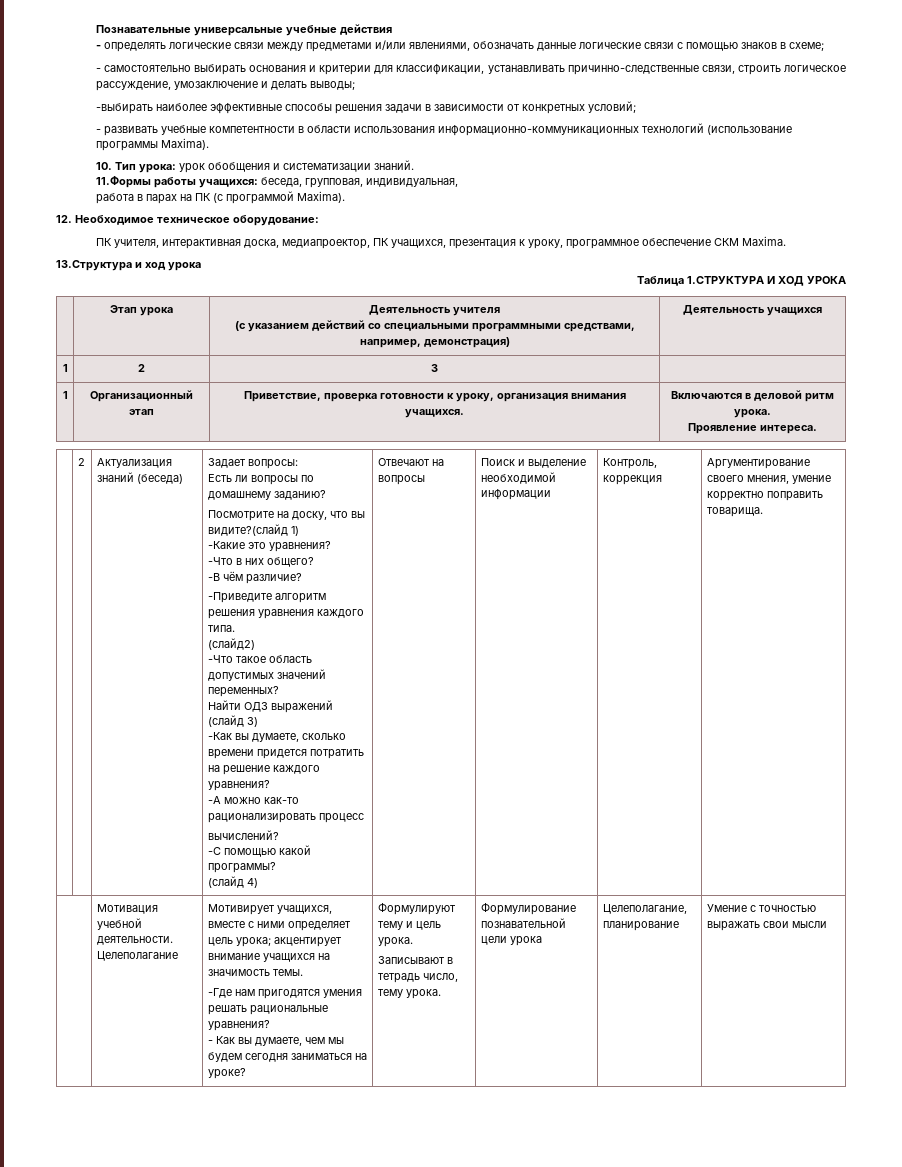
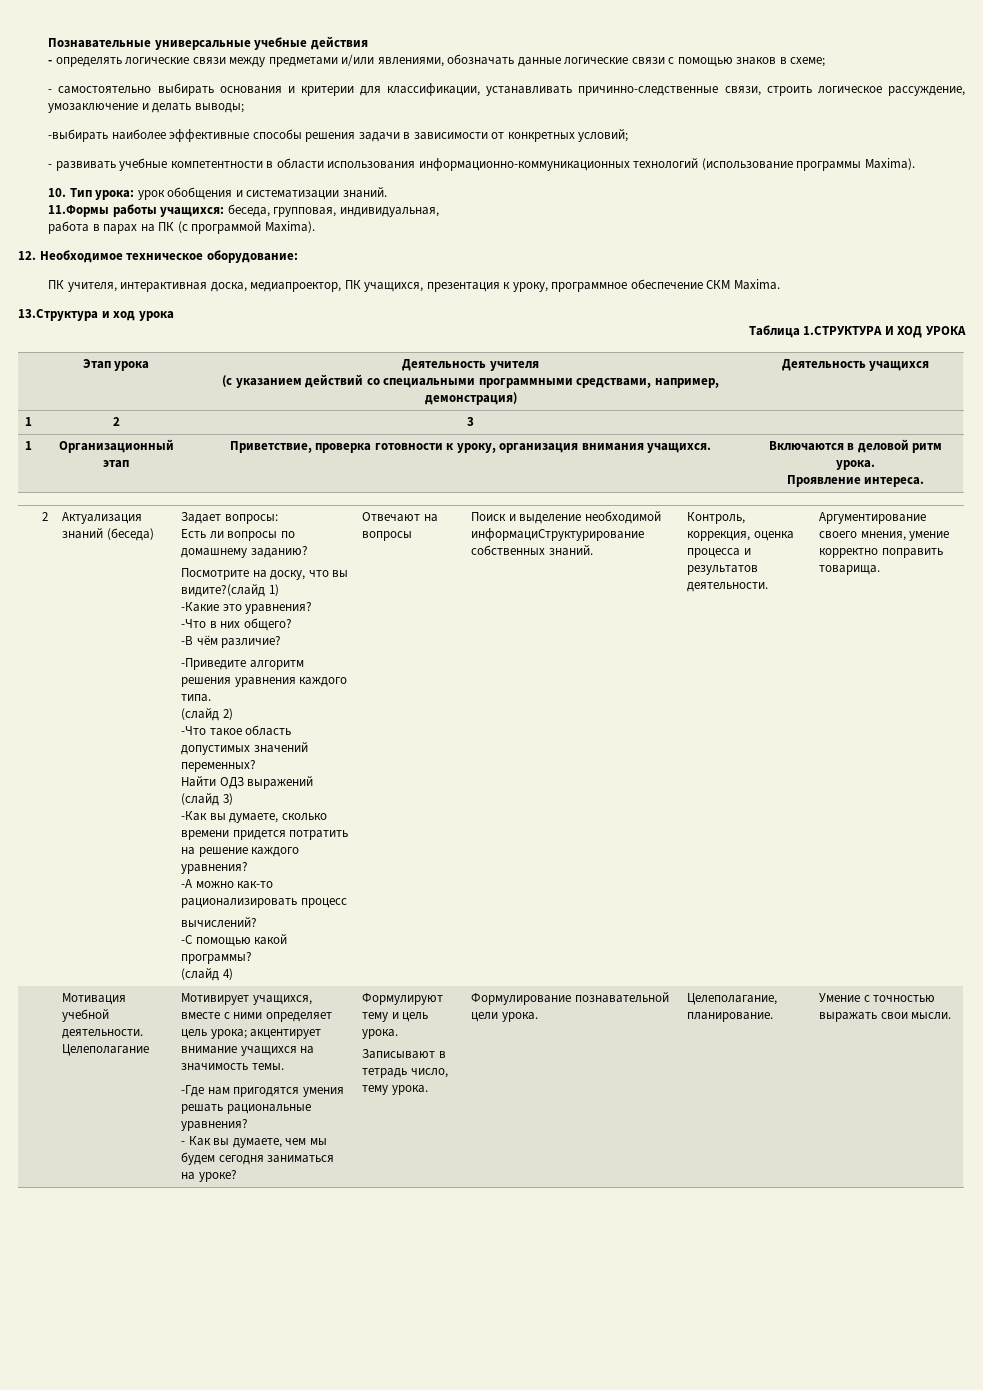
[207,638,255,650] (слайд2) -> [181,708,233,721] (слайд 2)
[480,489,551,500] [602,458,657,469] [602,475,662,485] информации | Контроль, коррекция -> [471,528,645,541] [471,545,593,556] [687,512,746,524] [687,531,794,541] [687,548,751,558] [687,565,759,575] [687,582,769,592] информациСтруктурирование собственных знаний. | Контроль, коррекция, оценка процесса и результатов деятельности.
[509,936,542,946] урока -> [501,1012,538,1022] урока.
[602,921,679,931] планирование -> [687,1012,774,1022] планирование.
[791,921,827,928] мысли -> [911,1012,952,1020] мысли.

